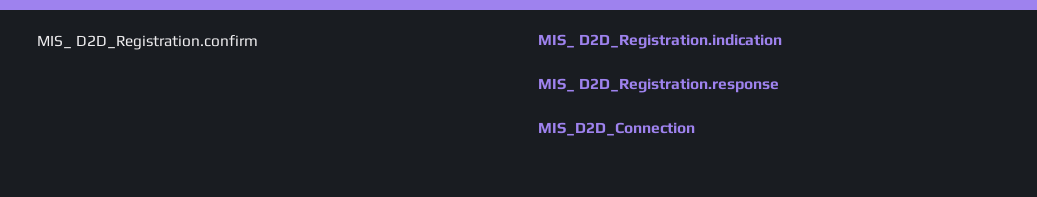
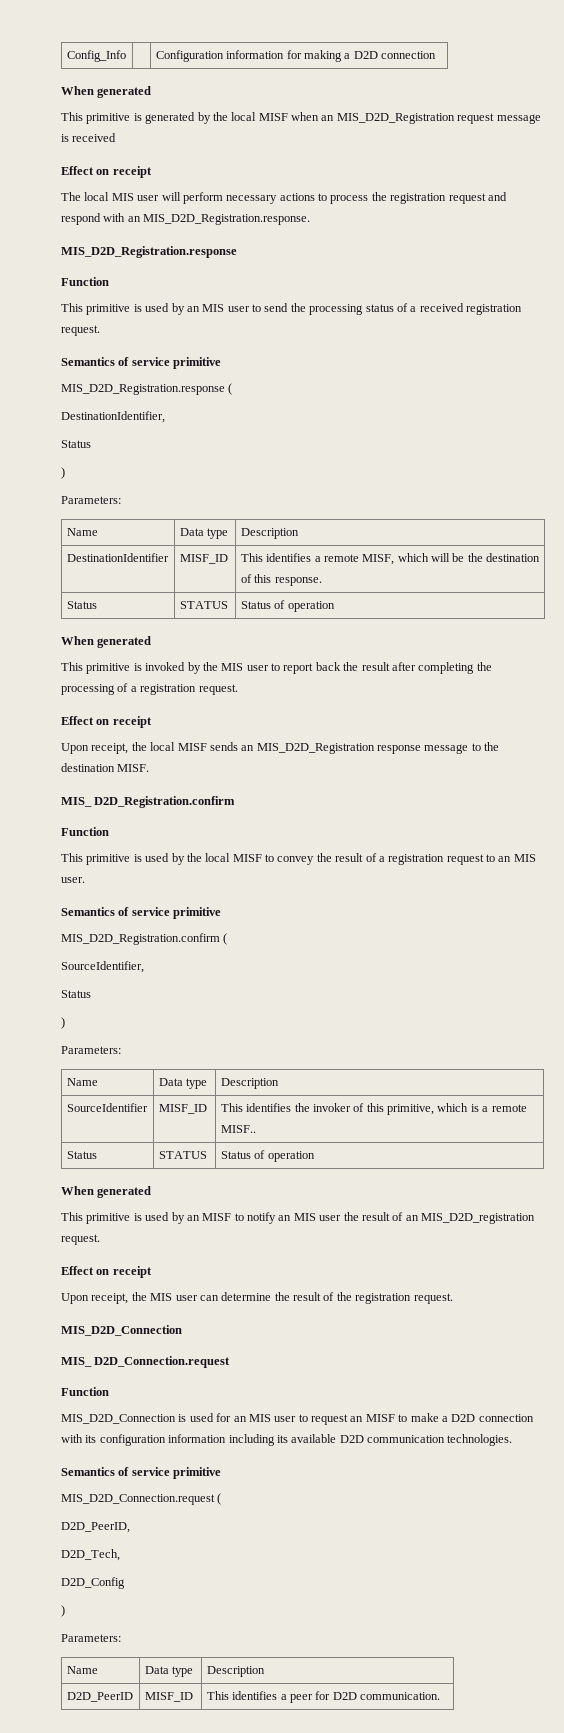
[37,35,259,50] [538,34,783,49] [538,78,780,93] [538,122,695,136] MIS_ D2D_Registration.confirm // MIS_ D2D_Registration.indication // MIS_ D2D_Registration.response // MIS_D2D_Connection -> [66,50,126,62] [155,50,436,62] [61,86,152,98] [61,112,541,124] [61,133,117,142] [61,166,152,178] [61,192,507,204] [61,213,311,225] [61,246,237,258] [61,277,109,286] [61,303,522,315] [61,325,100,336] [61,357,222,369] [61,383,233,395] [61,411,165,423] [61,440,91,448] [61,467,65,479] [61,496,121,504] [66,528,98,536] [179,528,229,539] [240,528,299,539] [66,553,169,562] [179,554,228,564] [240,553,541,565] [240,574,322,586] [66,601,97,609] [179,601,228,609] [240,600,335,612] [61,636,152,648] [61,662,492,674] [61,683,238,695] [61,716,152,728] [61,742,500,754] [61,763,150,772] [61,796,236,808] [61,827,109,836] [61,853,536,865] [61,877,85,883] [61,907,222,919] [61,933,228,945] [61,961,144,973] [61,990,91,998] [61,1017,65,1029] [61,1046,121,1054] [66,1078,98,1086] [158,1078,208,1089] [220,1078,279,1089] [66,1103,148,1112] [158,1104,207,1114] [220,1103,527,1115] [220,1125,256,1133] [66,1151,97,1159] [158,1151,207,1159] [220,1150,315,1162] [61,1186,152,1198] [61,1212,535,1224] [61,1234,100,1245] [61,1266,152,1278] [61,1292,453,1304] [61,1325,182,1336] [61,1356,231,1368] [61,1387,109,1396] [61,1413,534,1425] [61,1434,513,1446] [61,1467,222,1479] [61,1493,222,1505] [61,1522,130,1533] [61,1549,120,1561] [61,1577,125,1589] [61,1605,65,1617] [61,1634,121,1642] [66,1666,98,1674] [144,1666,194,1677] [206,1666,265,1677] [66,1692,133,1702] [144,1692,193,1702] [206,1691,440,1703] Config_Info | | Configuration information for making a D2D connection // When generated // This primitive is generated by the local MISF when an MIS_D2D_Registration request message is received // Effect on receipt // The local MIS user will perform necessary actions to process the registration request and respond with an MIS_D2D_Registration.response. // MIS_D2D_Registration.response // Function // This primitive is used by an MIS user to send the processing status of a received registration request. // Semantics of service primitive // MIS_D2D_Registration.response ( // DestinationIdentifier, // Status // ) // Parameters: // Name | Data type | Description // DestinationIdentifier | MISF_ID | This identifies a remote MISF, which will be the destination of this response. // Status | STATUS | Status of operation // When generated // This primitive is invoked by the MIS user to report back the result after completing the processing of a registration request. // Effect on receipt // Upon receipt, the local MISF sends an MIS_D2D_Registration response message to the destination MISF. // MIS_ D2D_Registration.confirm // Function // This primitive is used by the local MISF to convey the result of a registration request to an MIS user. // Semantics of service primitive // MIS_D2D_Registration.confirm ( // SourceIdentifier, // Status // ) // Parameters: // Name | Data type | Description // SourceIdentifier | MISF_ID | This identifies the invoker of this primitive, which is a remote MISF.. // Status | STATUS | Status of operation // When generated // This primitive is used by an MISF to notify an MIS user the result of an MIS_D2D_registration request. // Effect on receipt // Upon receipt, the MIS user can determine the result of the registration request. // MIS_D2D_Connection // MIS_ D2D_Connection.request // Function // MIS_D2D_Connection is used for an MIS user to request an MISF to make a D2D connection with its configuration information including its available D2D communication technologies. // Semantics of service primitive // MIS_D2D_Connection.request ( // D2D_PeerID, // D2D_Tech, // D2D_Config // ) // Parameters: // Name | Data type | Description // D2D_PeerID | MISF_ID | This identifies a peer for D2D communication.

